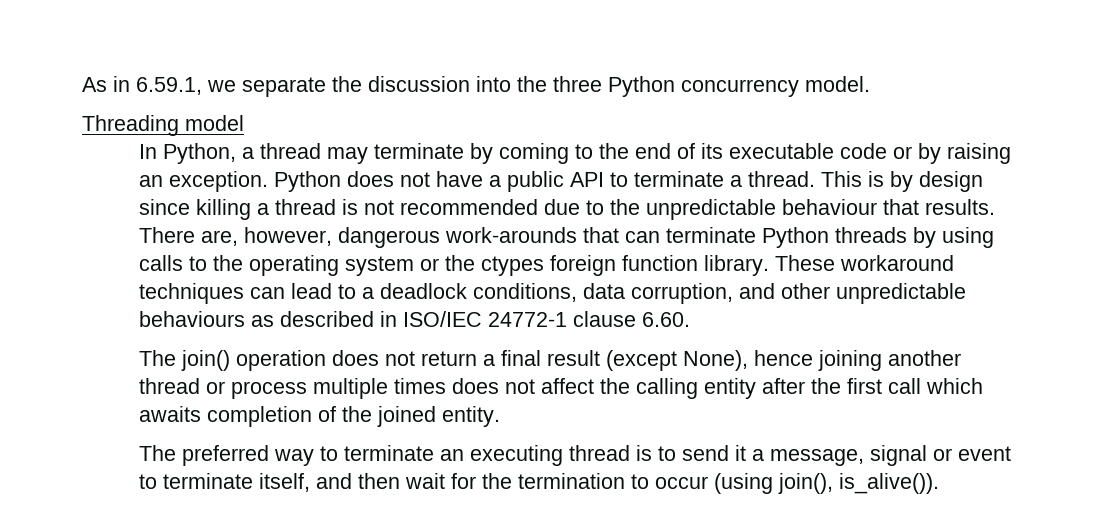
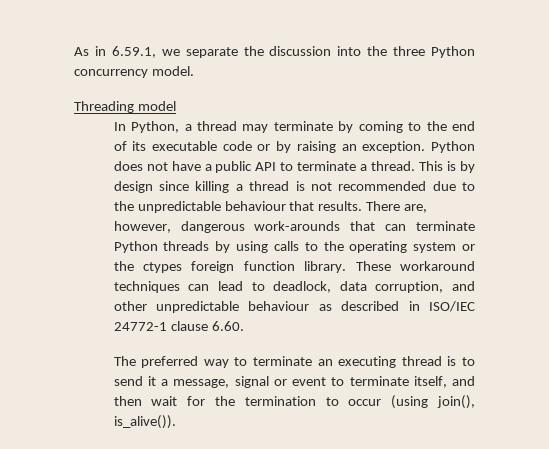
[362,283,578,302] a deadlock conditions, -> [273,281,332,293] deadlock,
[139,311,246,327] behaviours -> [248,301,310,311] behaviour
[139,350,962,371] [139,378,984,399] [139,406,501,427] // The join() operation does not return a final result (except None), hence joining another thread or process multiple times does not affect the calling entity after the first call which awaits completion of the joined entity. -> (244, 326) none

